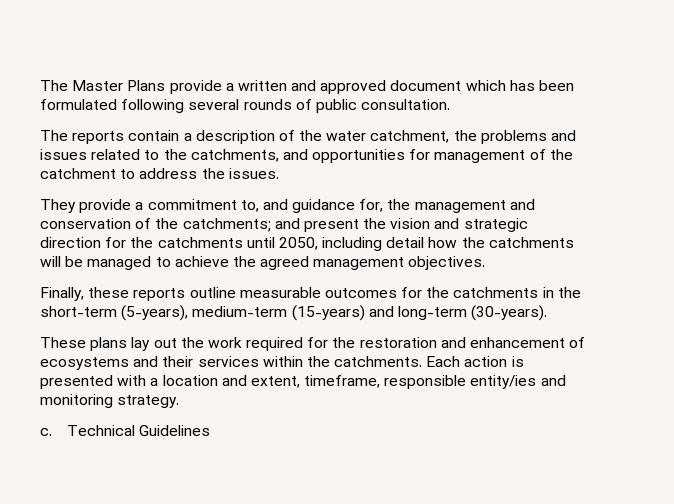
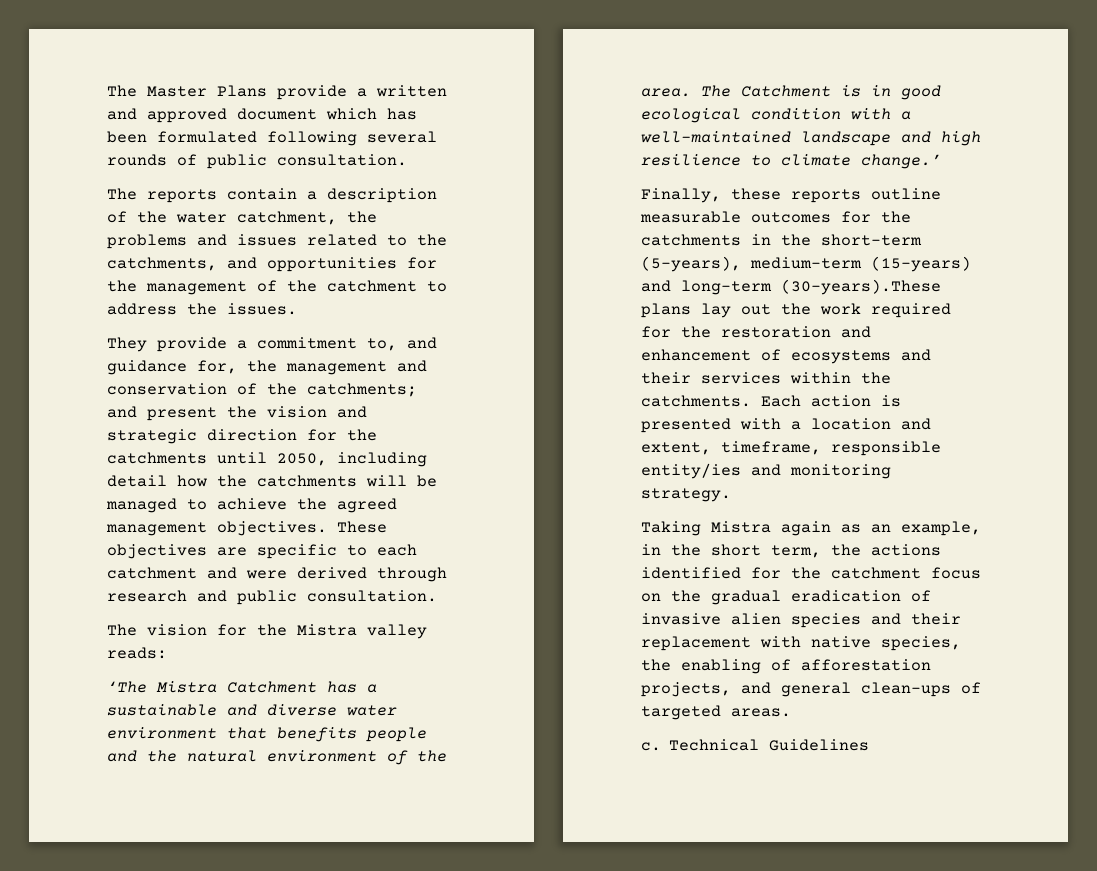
(431, 154) none -> [107,280,137,292] the
(486, 263) none -> [337,521,387,533] [107,544,417,559] [107,567,447,582] [107,590,437,605] [107,624,427,639] [107,647,167,659] [107,681,377,693] [107,704,397,716] [107,727,427,742] [107,750,447,765] [641,85,941,100] [641,108,911,123] [641,131,981,146] [641,154,941,169] These objectives are specific to each catchment and were derived through research and public consultation. // The vision for the Mistra valley reads: // ‘The Mistra Catchment has a sustainable and diverse water environment that benefits people and the natural environment of the area. The Catchment is in good ecological condition with a well-maintained landscape and high resilience to climate change.’
[471,305,548,321] [40,337,86,348] (30-years). // These -> [781,279,941,295] (30-years).These
(180, 401) none -> [641,521,981,536] [641,544,941,558] [641,567,981,579] [641,590,931,605] [641,613,961,628] [641,636,961,651] [641,659,931,674] [641,682,981,697] [641,705,791,720] // Taking Mistra again as an example, in the short term, the actions identified for the catchment focus on the gradual eradication of invasive alien species and their replacement with native species, the enabling of afforestation projects, and general clean-ups of targeted areas.

